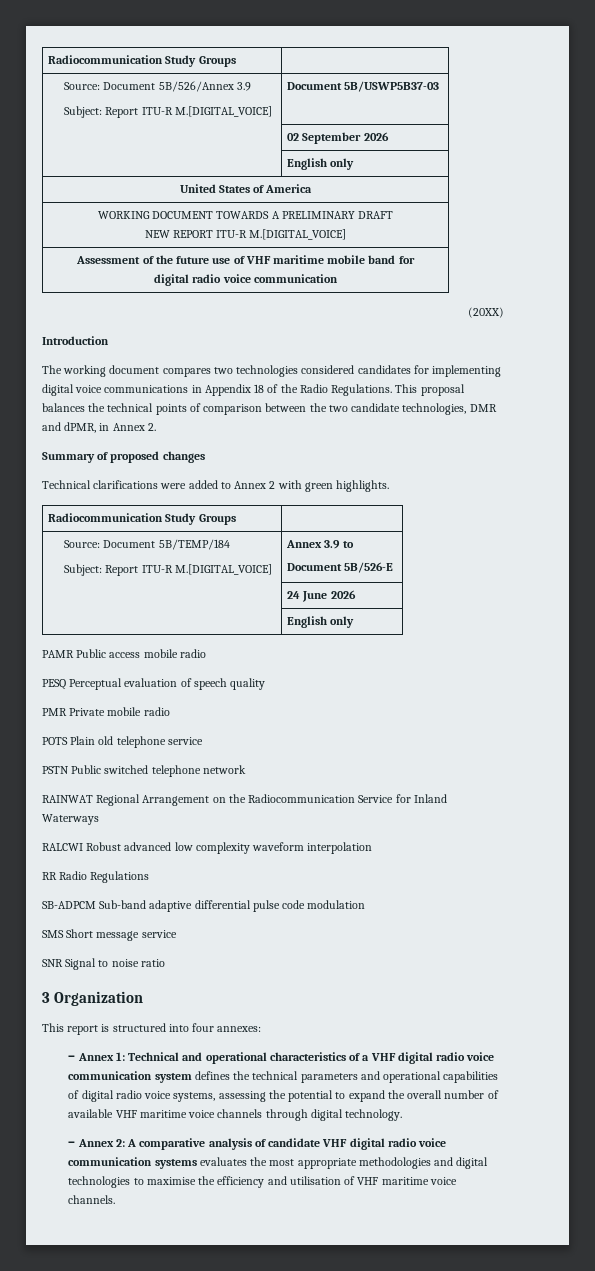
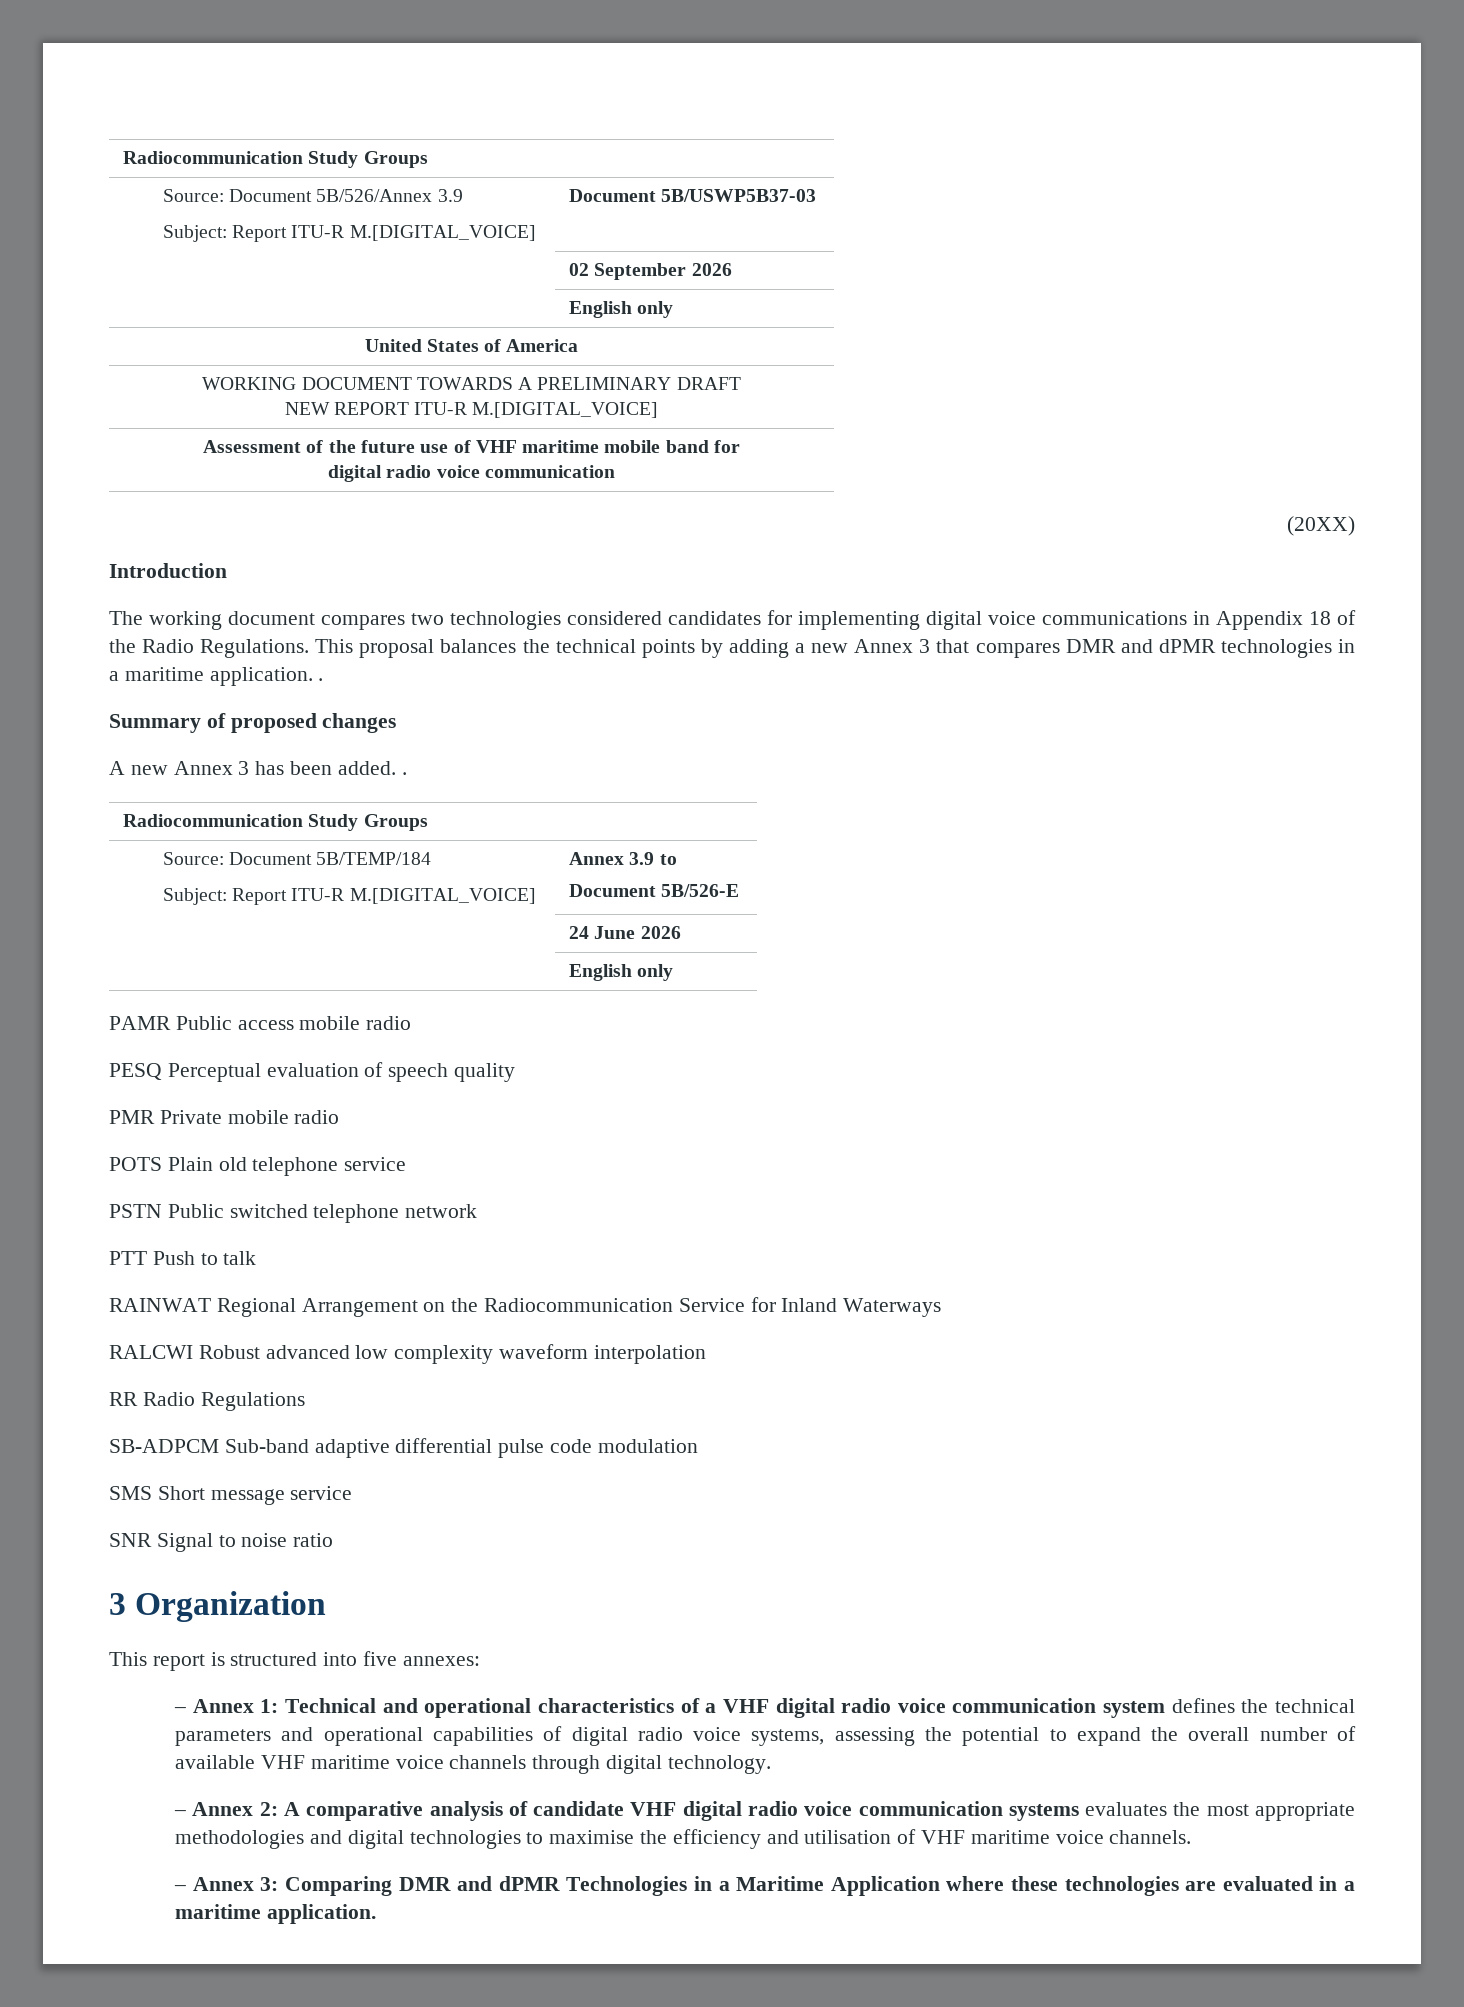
[189,403,497,415] [42,422,156,433] [42,451,205,463] [42,480,390,492] of comparison between the two candidate technologies, DMR and dPMR, in Annex 2. // Summary of proposed changes // Technical clarifications were added to Annex 2 with green highlights. -> [700,639,1355,658] [109,667,324,686] [109,713,397,733] [109,761,407,775] by adding a new Annex 3 that compares DMR and dPMR technologies in a maritime application. . // Summary of proposed changes // A new Annex 3 has been added. .
(246, 769) none -> [109,1251,257,1265] // PTT Push to talk
[192,1023,215,1032] four -> [363,1651,398,1666] five
(116, 1199) none -> [174,1876,1355,1896] [175,1904,376,1924] // ‒ Annex 3: Comparing DMR and dPMR Technologies in a Maritime Application where these technologies are evaluated in a maritime application.

